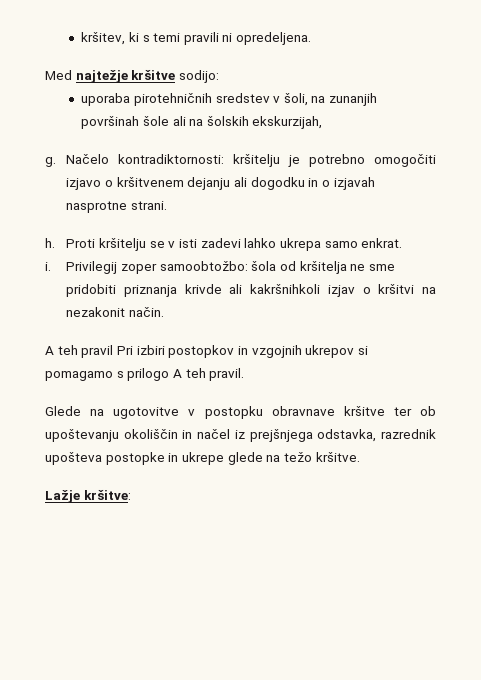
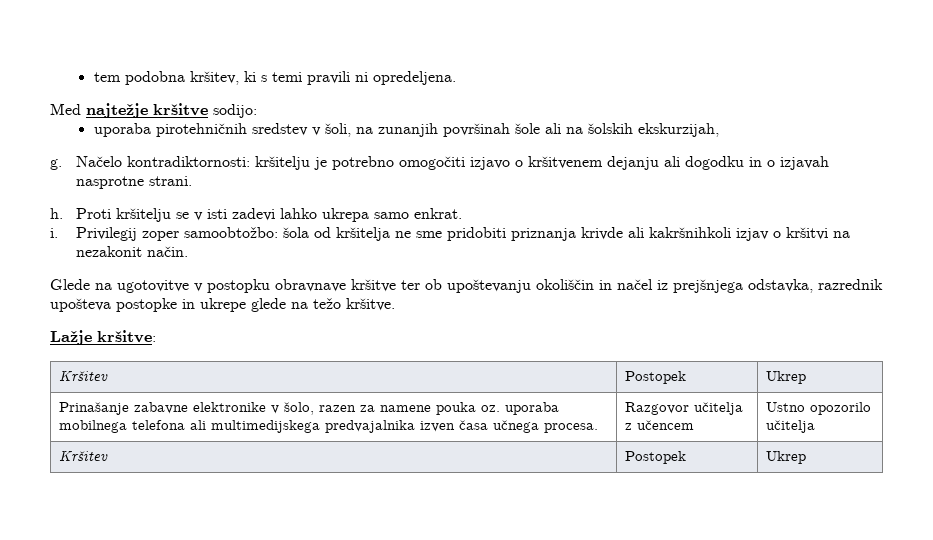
(81, 38) none -> [93,71,185,85] tem podobna
[45,345,368,358] [45,368,245,381] // A teh pravil Pri izbiri postopkov in vzgojnih ukrepov si pomagamo s prilogo A teh pravil. -> (189, 251) none
(131, 494) none -> [59,370,109,381] [625,371,687,384] [766,371,807,384] [59,402,560,415] [59,420,599,433] [625,402,744,415] [625,420,695,430] [766,402,872,415] [766,420,816,433] [59,450,109,461] [625,451,687,464] [766,451,807,464] // Kršitev | Postopek | Ukrep // Prinašanje zabavne elektronike v šolo, razen za namene pouka oz. uporaba mobilnega telefona ali multimedijskega predvajalnika izven časa učnega procesa. | Razgovor učitelja z učencem | Ustno opozorilo učitelja // Kršitev | Postopek | Ukrep

